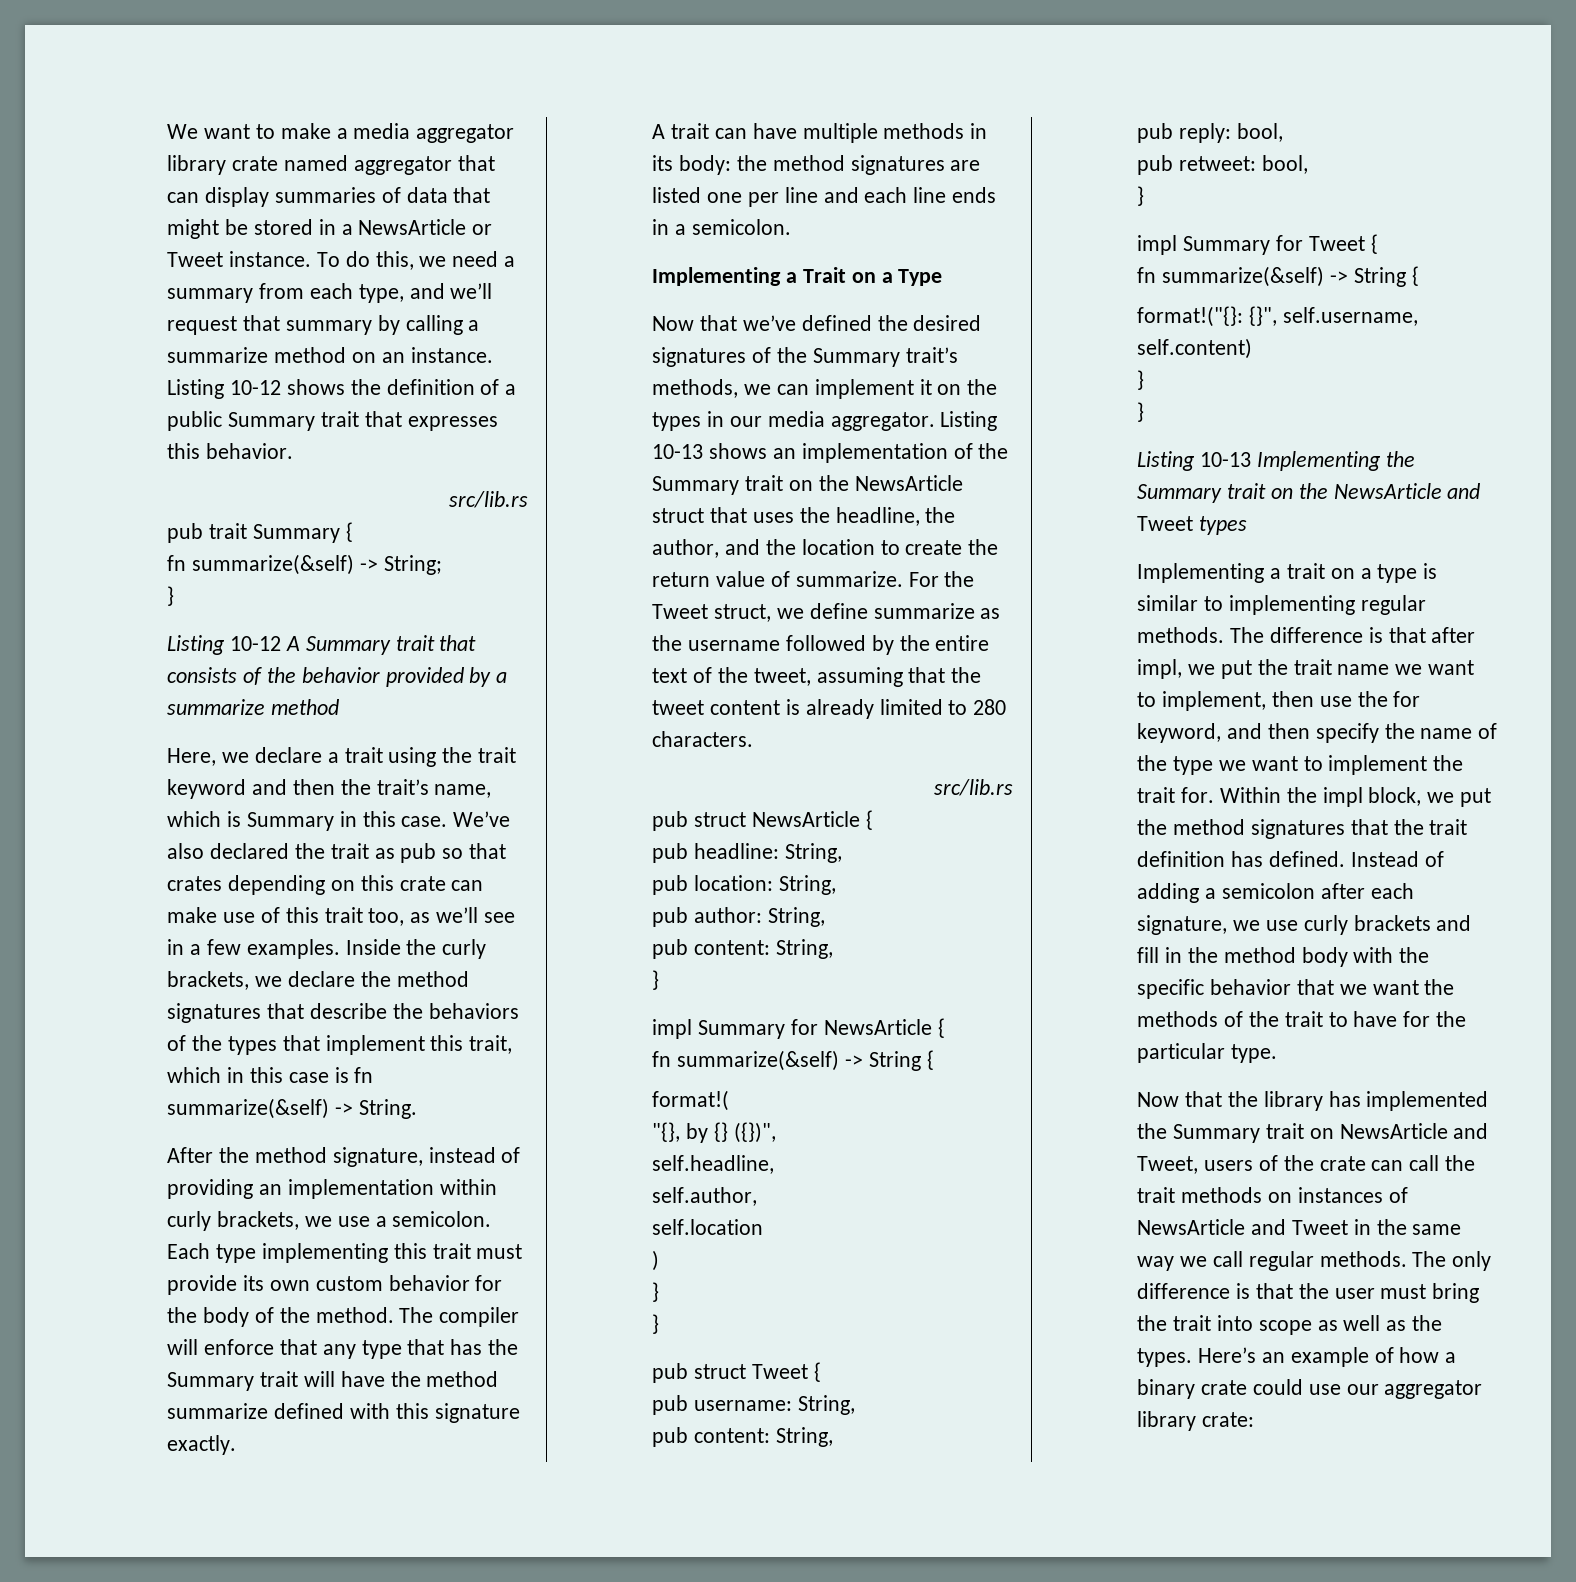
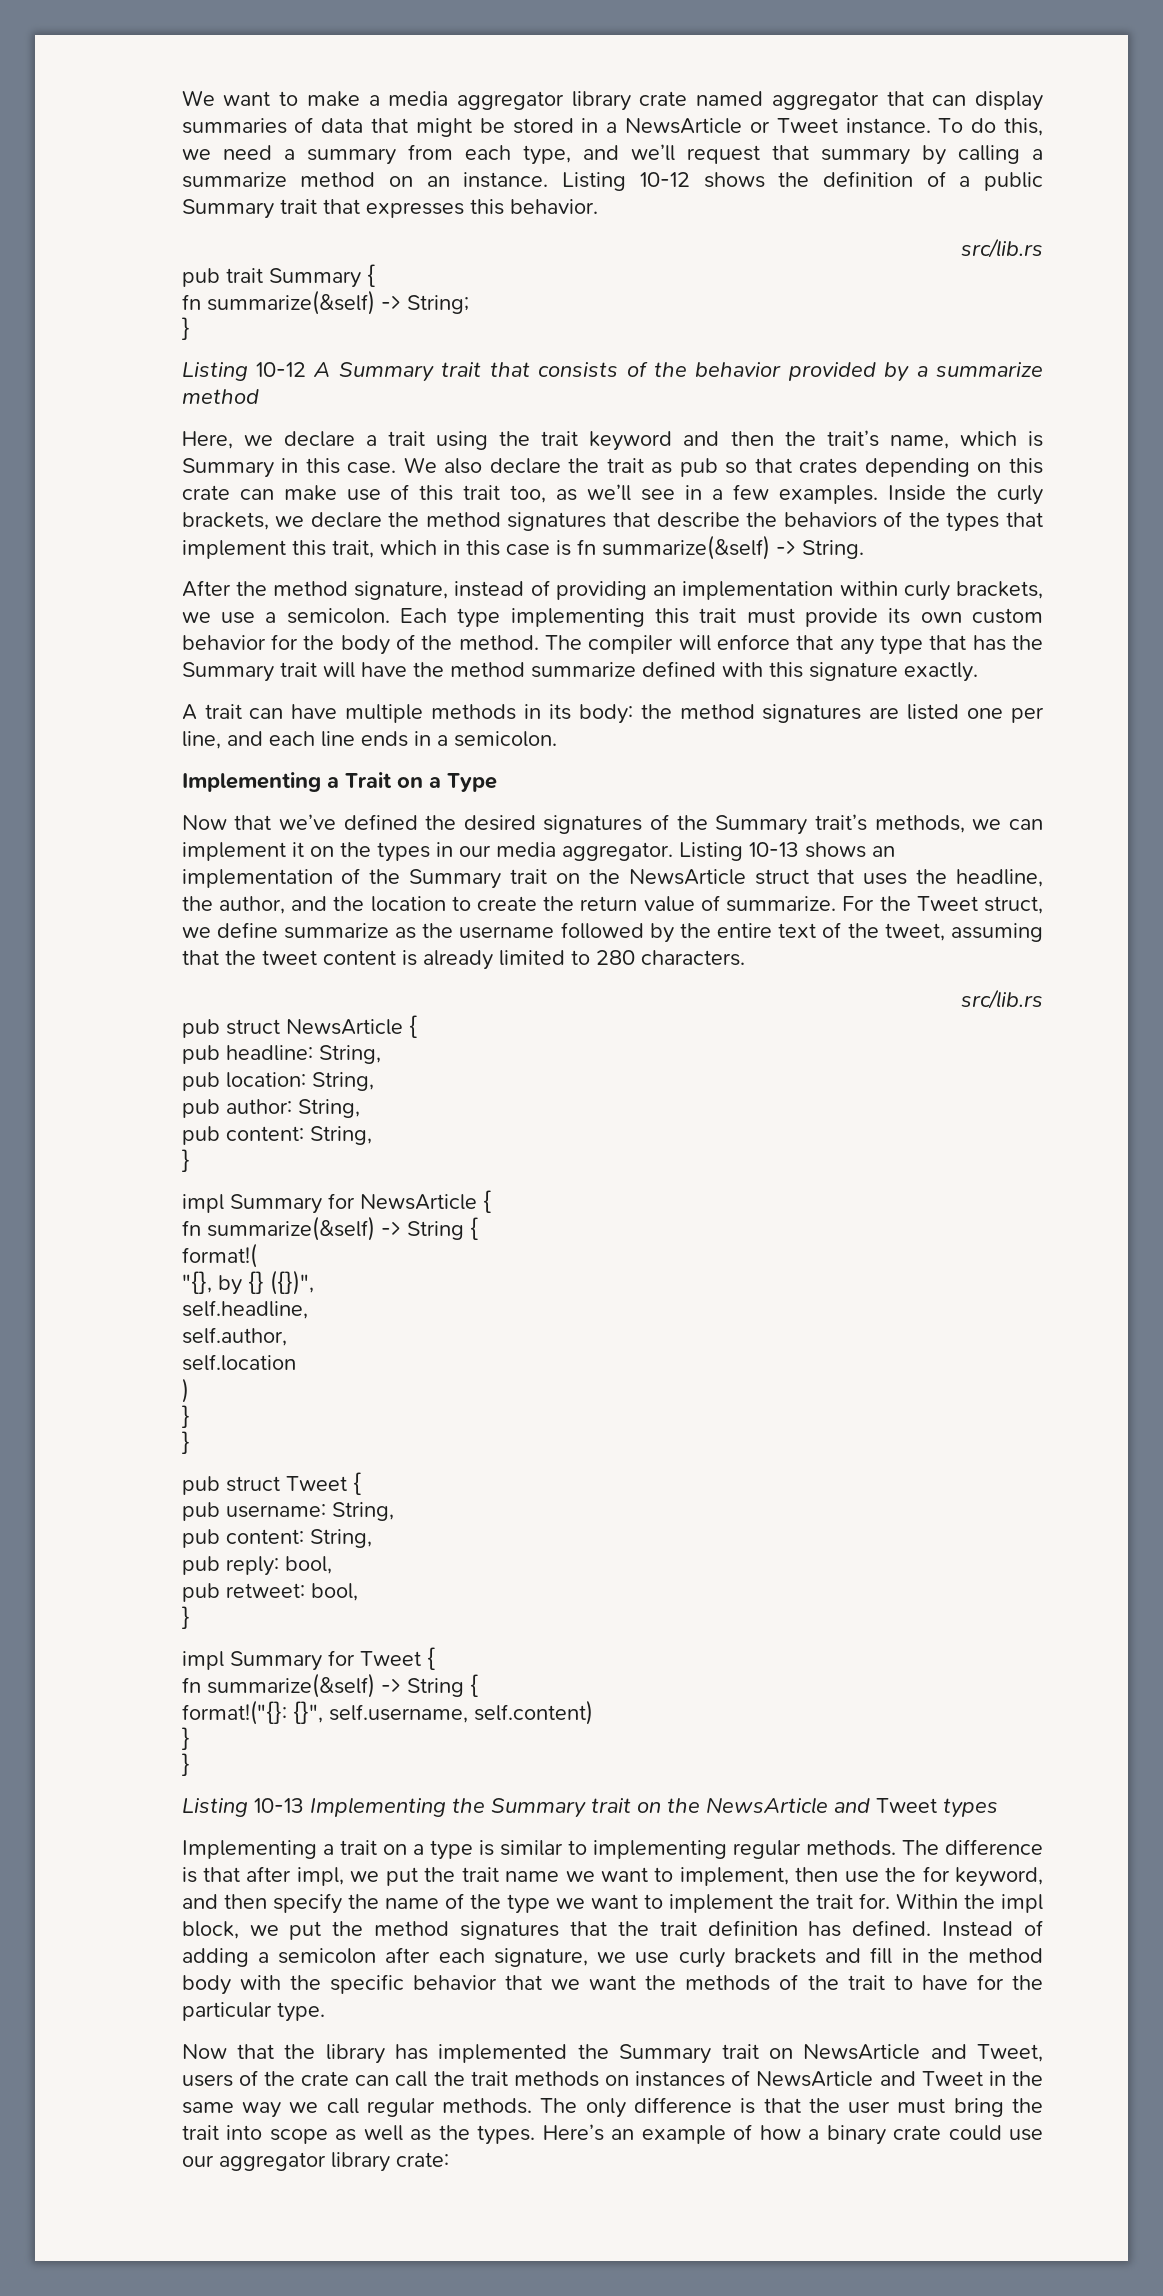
[453,811,511,827] [167,843,290,859] We’ve also declared -> [403,457,561,474] We also declare
[784,187,818,203] line -> [181,731,221,749] line,

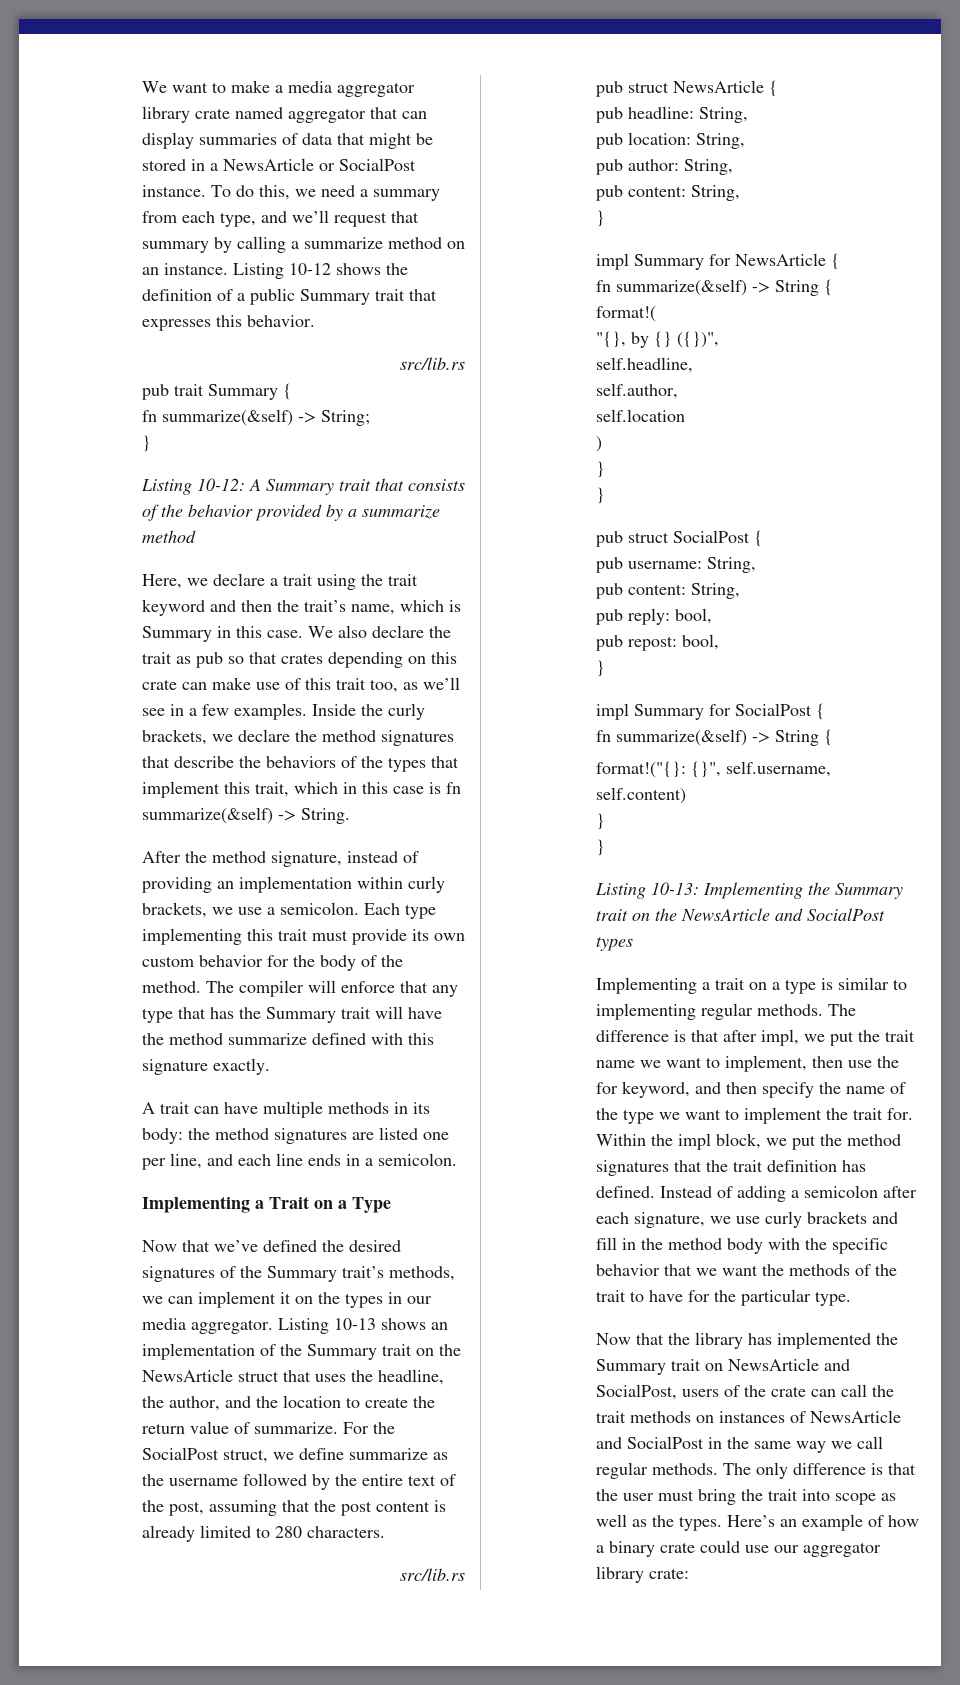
[776,118,838,133] Tweet -> [338,158,416,171] SocialPost
[256,362,307,377] 10-12 -> [196,478,245,491] 10-12:
[916,896,978,911] Tweet -> [141,1447,219,1460] SocialPost
[884,923,945,941] tweet, -> [168,1501,204,1516] post,
[261,950,317,965] tweet -> [340,1501,372,1516] post
[285,1476,347,1491] Tweet -> [672,530,750,543] SocialPost
[225,1583,305,1598] retweet: -> [627,636,677,651] repost:
[359,1651,421,1666] Tweet -> [734,703,812,716] SocialPost
[253,1798,304,1813] 10-13 -> [650,882,699,895] 10-13:
[875,1798,937,1813] Tweet -> [806,908,885,921] SocialPost
[977,2044,1044,2062] Tweet, -> [595,1384,677,1400] SocialPost,
[921,2071,983,2086] Tweet -> [626,1436,704,1449] SocialPost

